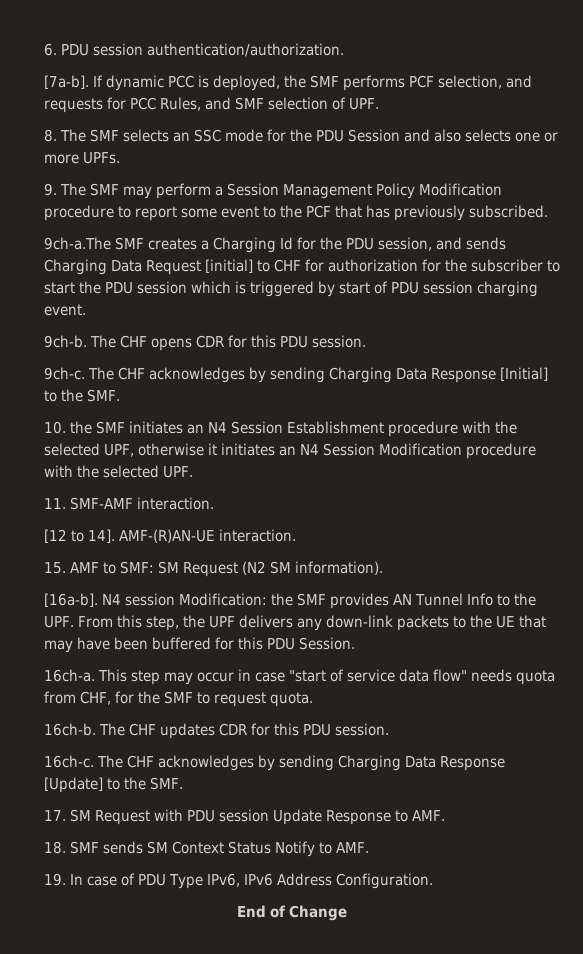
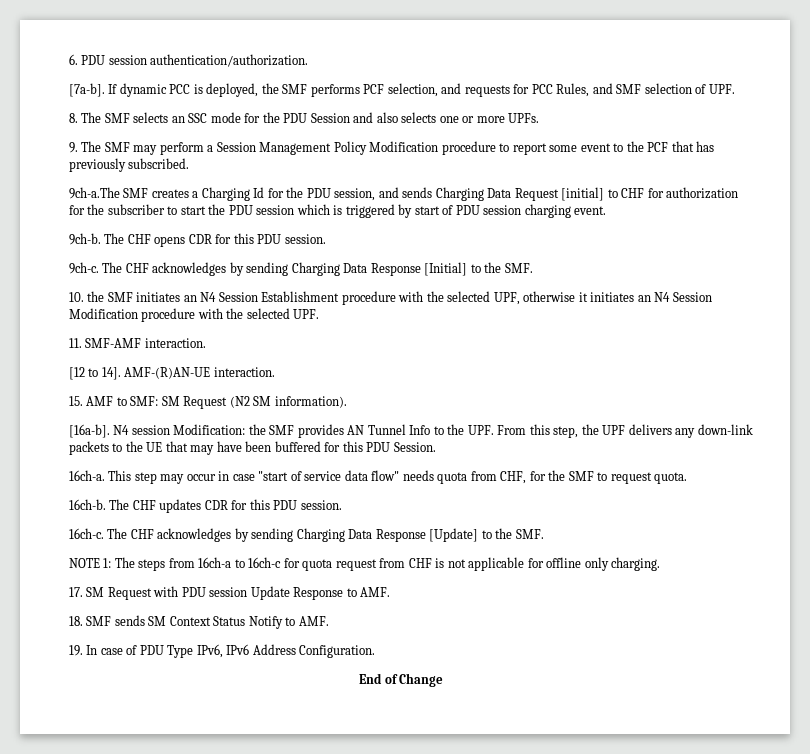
(183, 783) none -> [68,557,661,571] // NOTE 1: The steps from 16ch-a to 16ch-c for quota request from CHF is not applicable for offline only charging.

